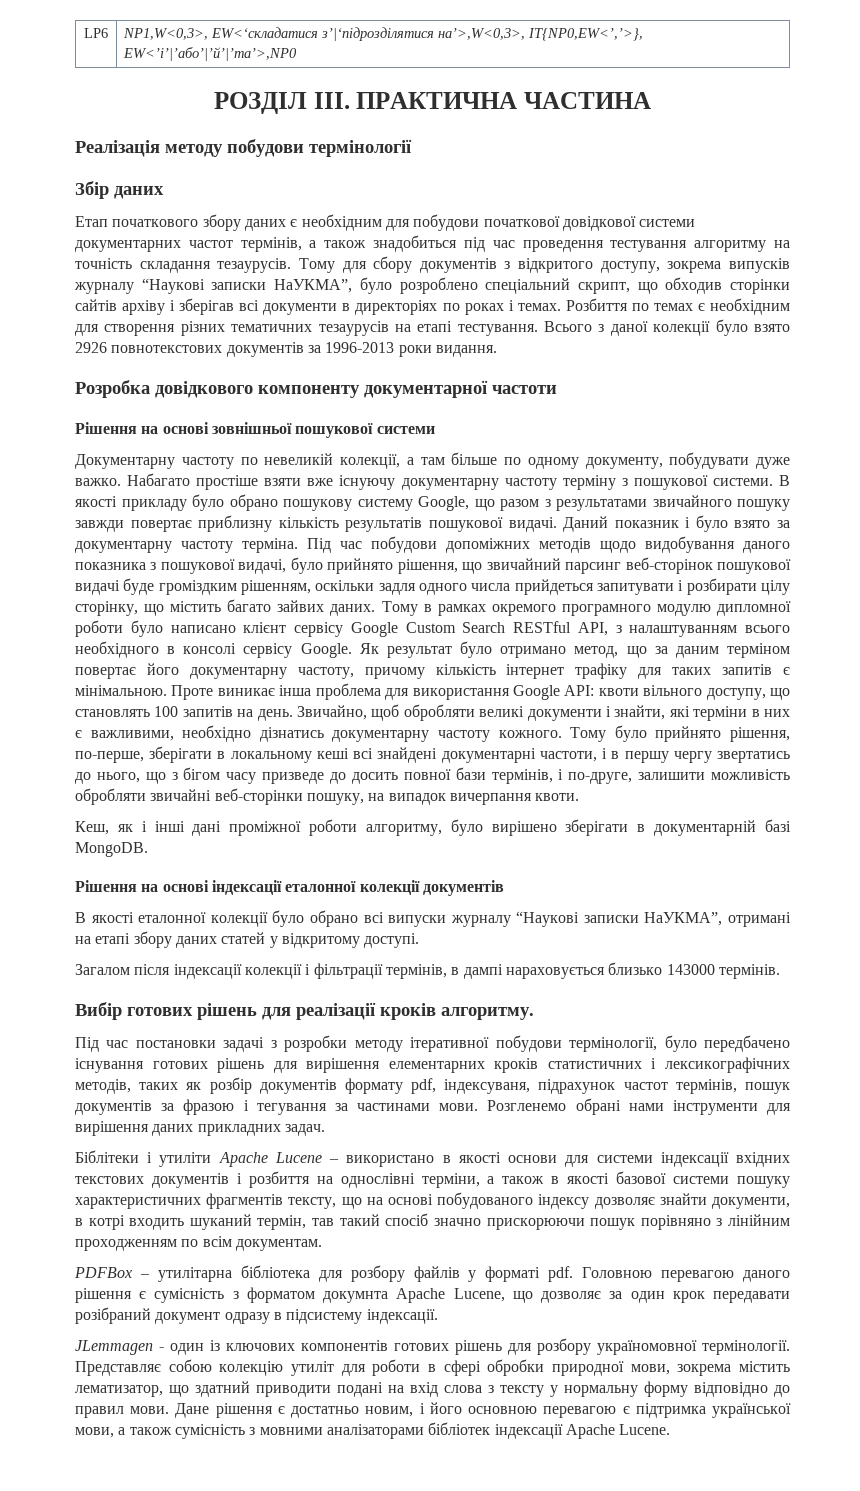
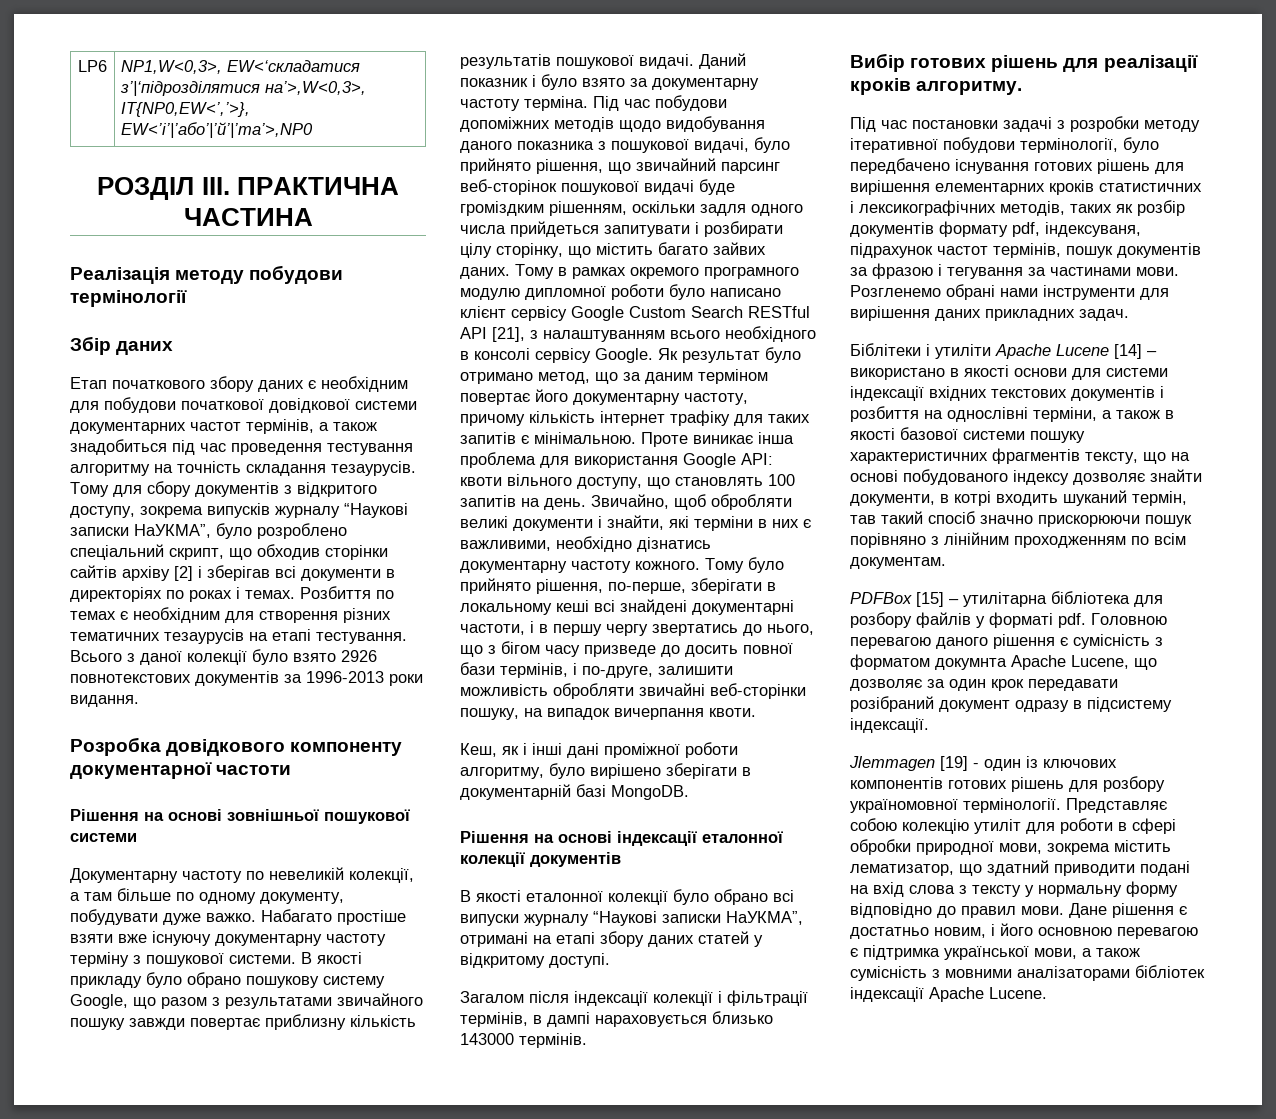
(166, 307) none -> [174,566,193,581] [2]
[577,622,608,636] API, -> [460,327,525,342] API [21],
(322, 1157) none -> [1114,344,1142,359] [14]
(132, 1272) none -> [916,592,944,607] [15]
[75,1340,153,1355] JLemmagen -> [849,756,968,771] Jlemmagen [19]

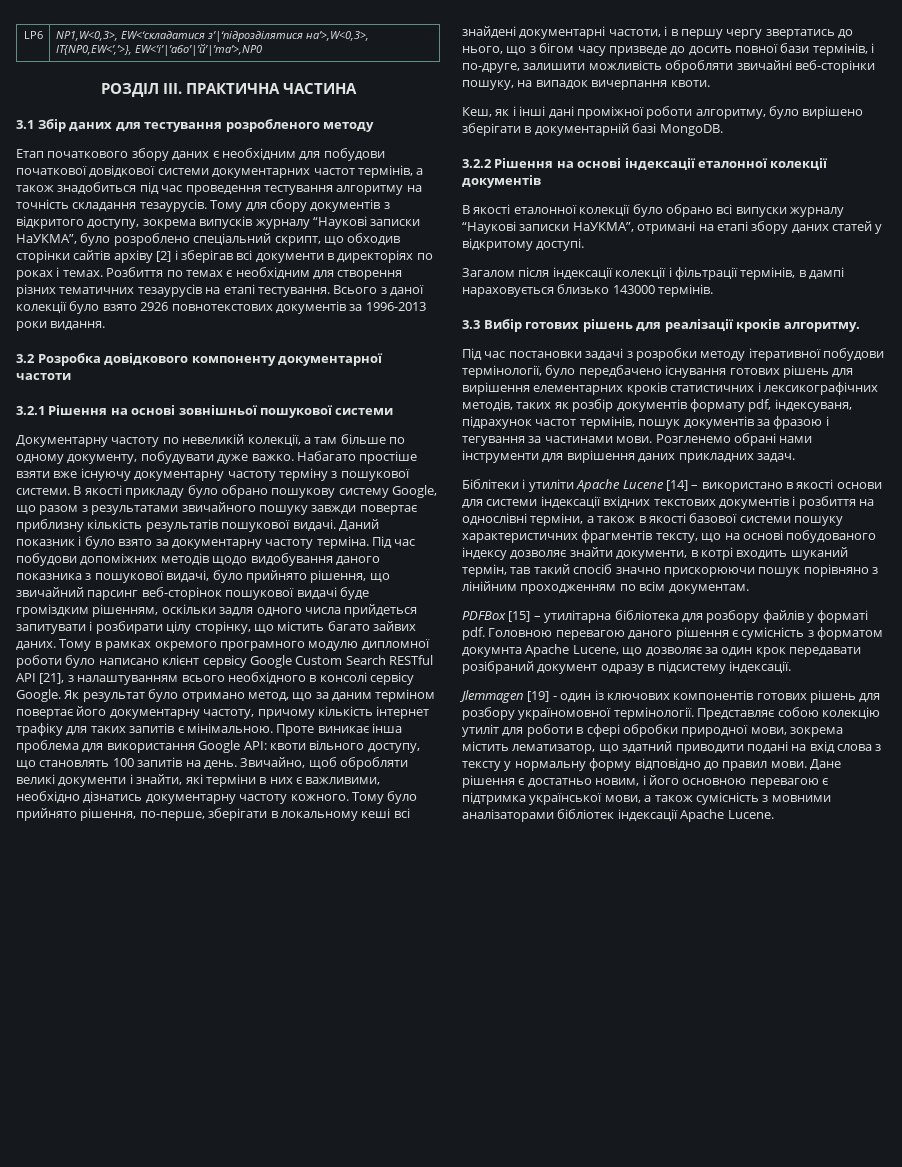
[70,265,344,284] [70,290,187,307] [70,336,174,355] Реалізація методу побудови термінології // Збір даних -> [16,119,375,132] 3.1 Збір даних для тестування розробленого методу
(139, 701) none -> [16,354,35,363] 3.2
(292, 770) none -> [16,406,45,415] 3.2.1
(689, 792) none -> [462,159,492,168] 3.2.2
(587, 1040) none -> [462,320,480,329] 3.3

